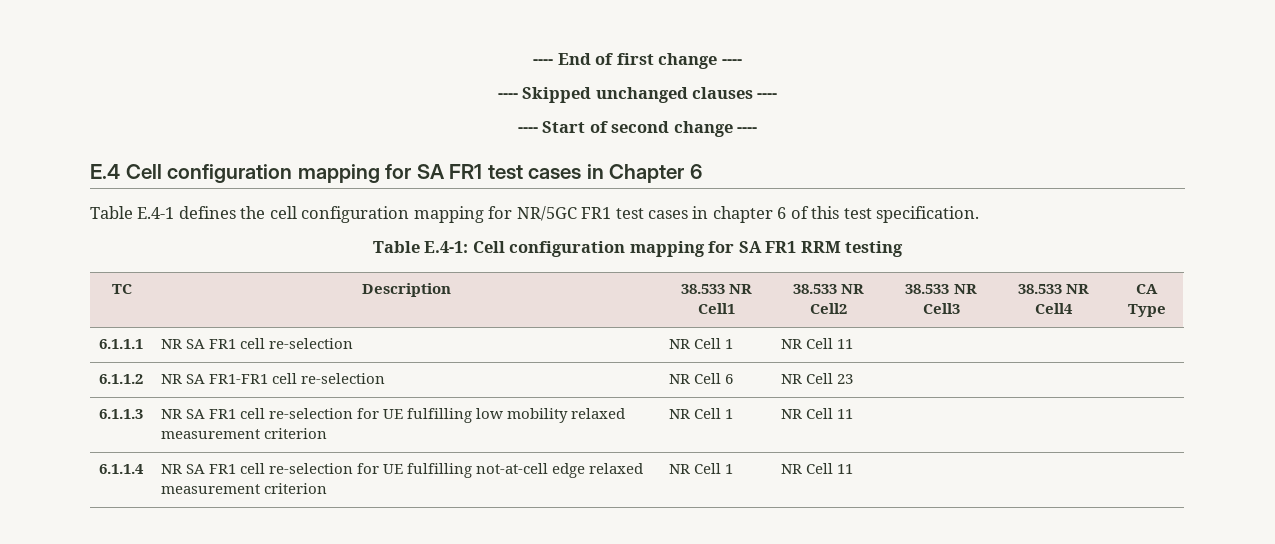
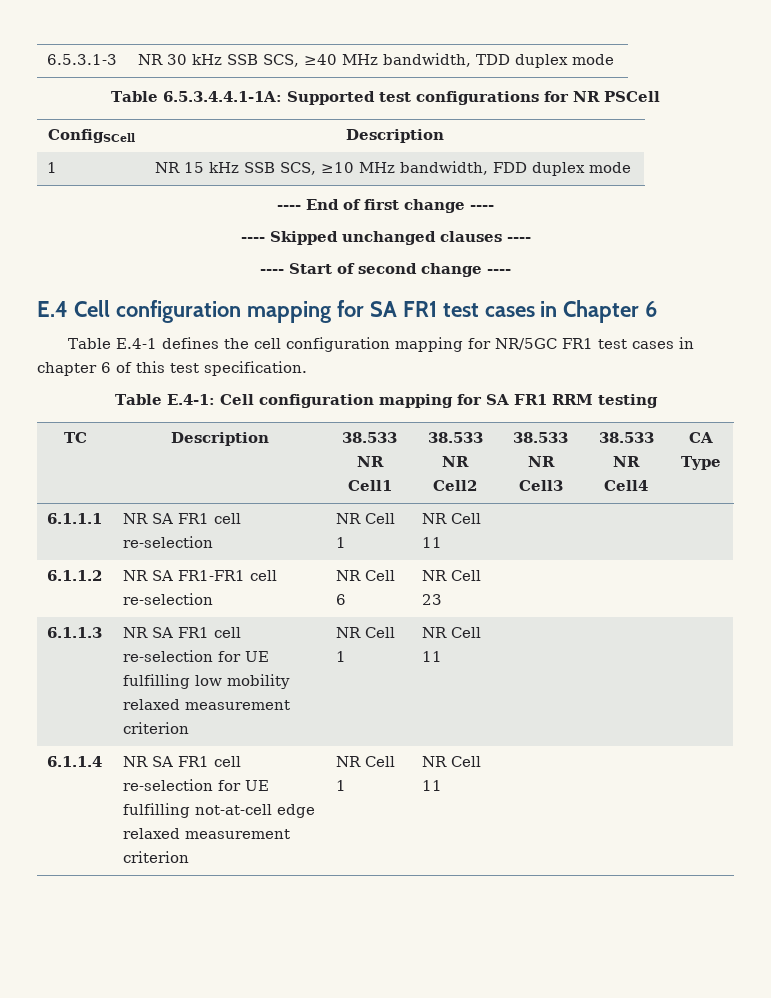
(533, 62) none -> [47,54,118,65] [138,53,615,68] [111,91,660,105] [48,129,135,143] [346,129,444,143] [47,162,58,173] [155,161,632,176] 6.5.3.1-3 | NR 30 kHz SSB SCS, ≥40 MHz bandwidth, TDD duplex mode // Table 6.5.3.4.4.1-1A: Supported test configurations for NR PSCell // ConfigSCell | Description // 1 | NR 15 kHz SSB SCS, ≥10 MHz bandwidth, FDD duplex mode //

